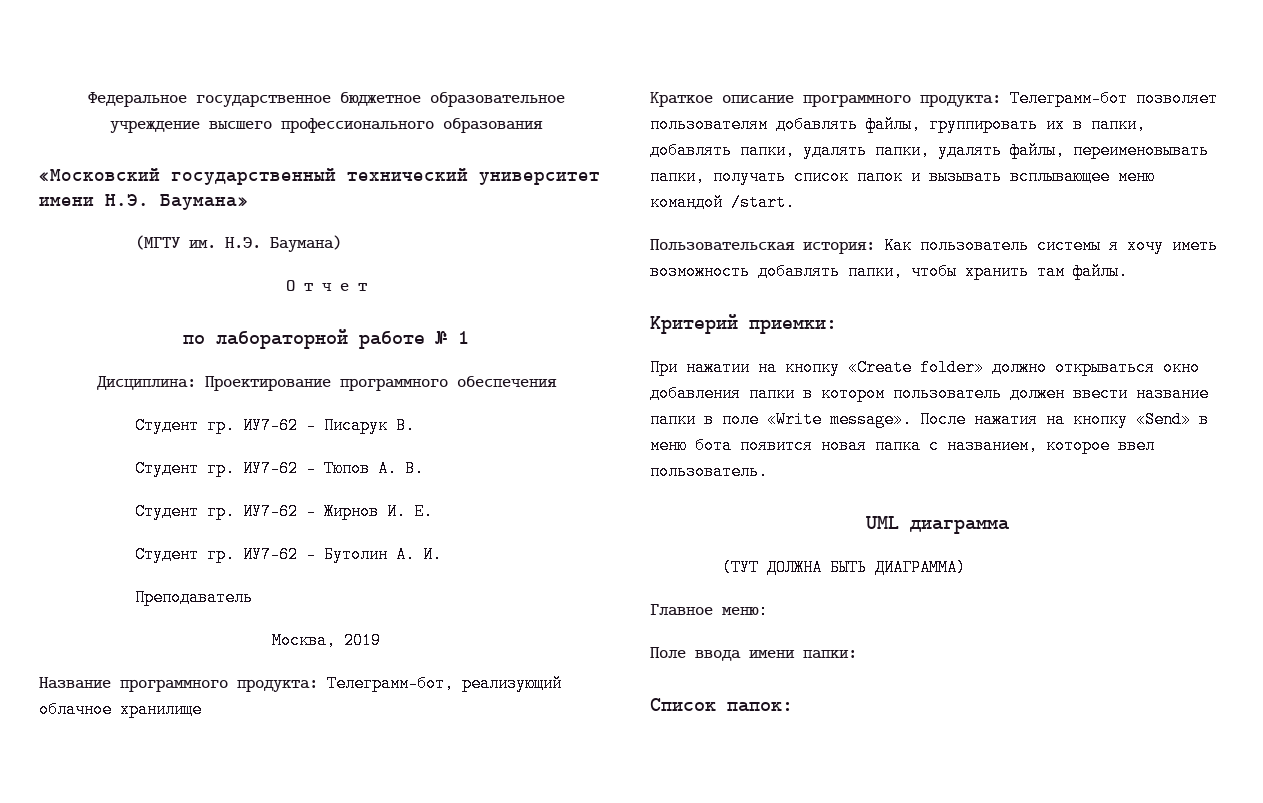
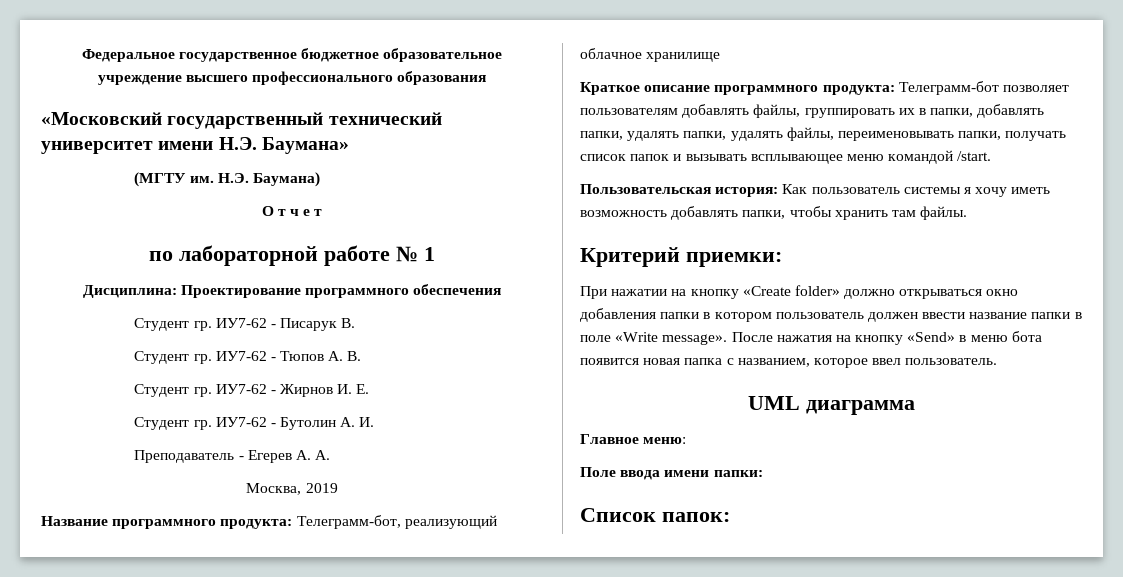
(253, 598) none -> [238,450,331,463] - Егерев А. А.
[722,559,967,576] // (ТУТ ДОЛЖНА БЫТЬ ДИАГРАММА) -> (915, 407) none

